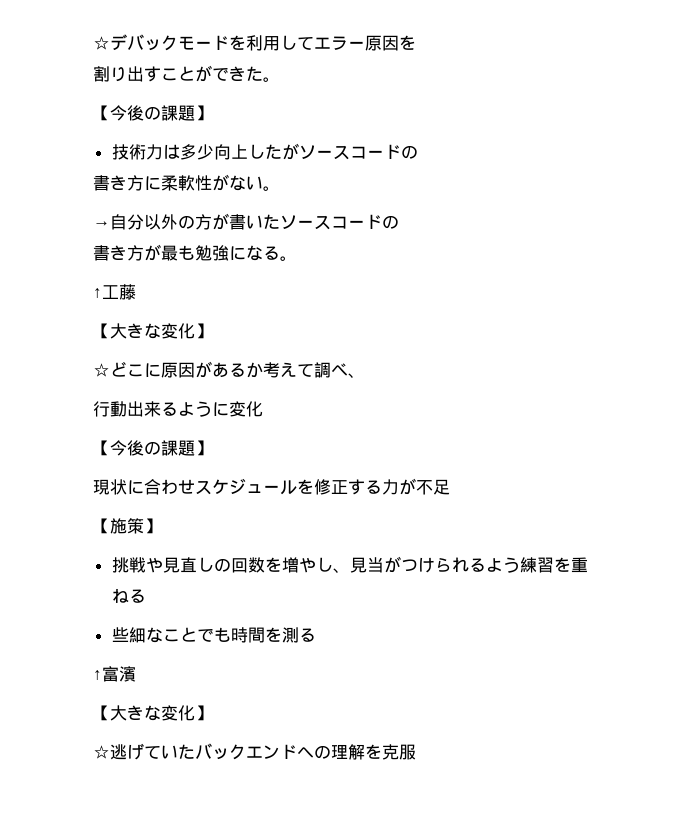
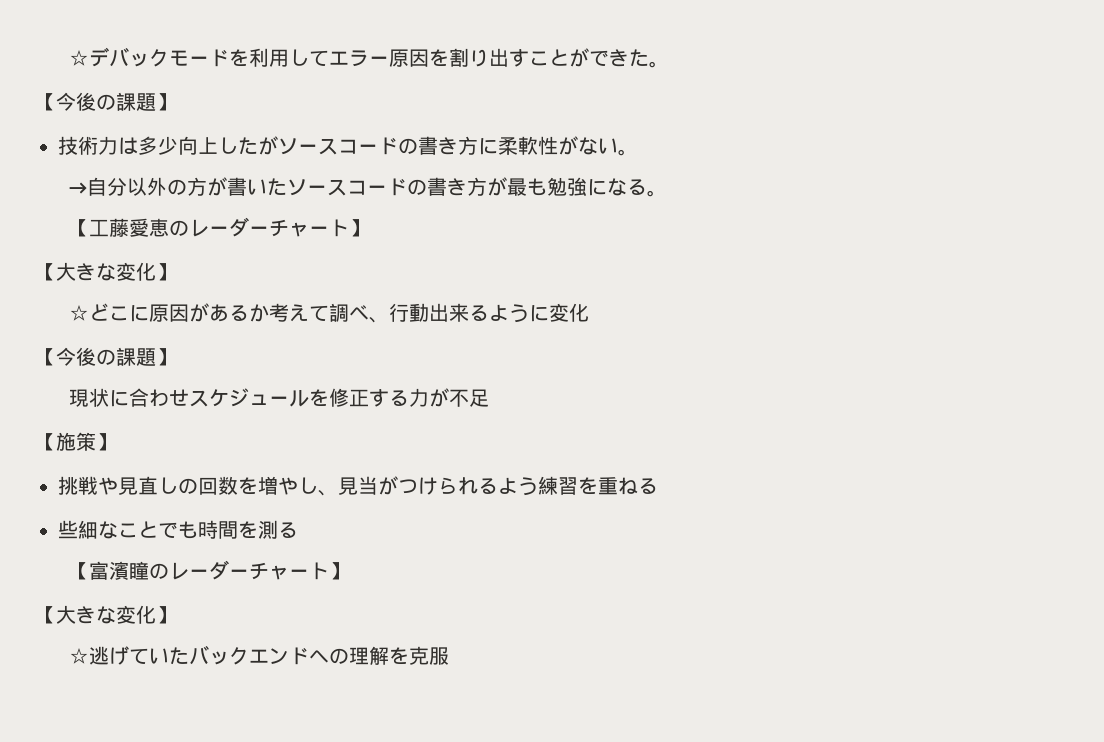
(416, 42) // -> (450, 58) none
(418, 152) // -> (418, 146) none
(399, 222) // -> (428, 187) none
[93,288,102,298] ↑ -> [69,219,90,237] 【
(136, 292) none -> [129,217,370,237] 愛恵のレーダーチャート】
(365, 375) // -> (390, 320) none
[93,670,102,680] ↑ -> [69,562,90,580] 【
(136, 674) none -> [129,560,350,580] 瞳のレーダーチャート】

